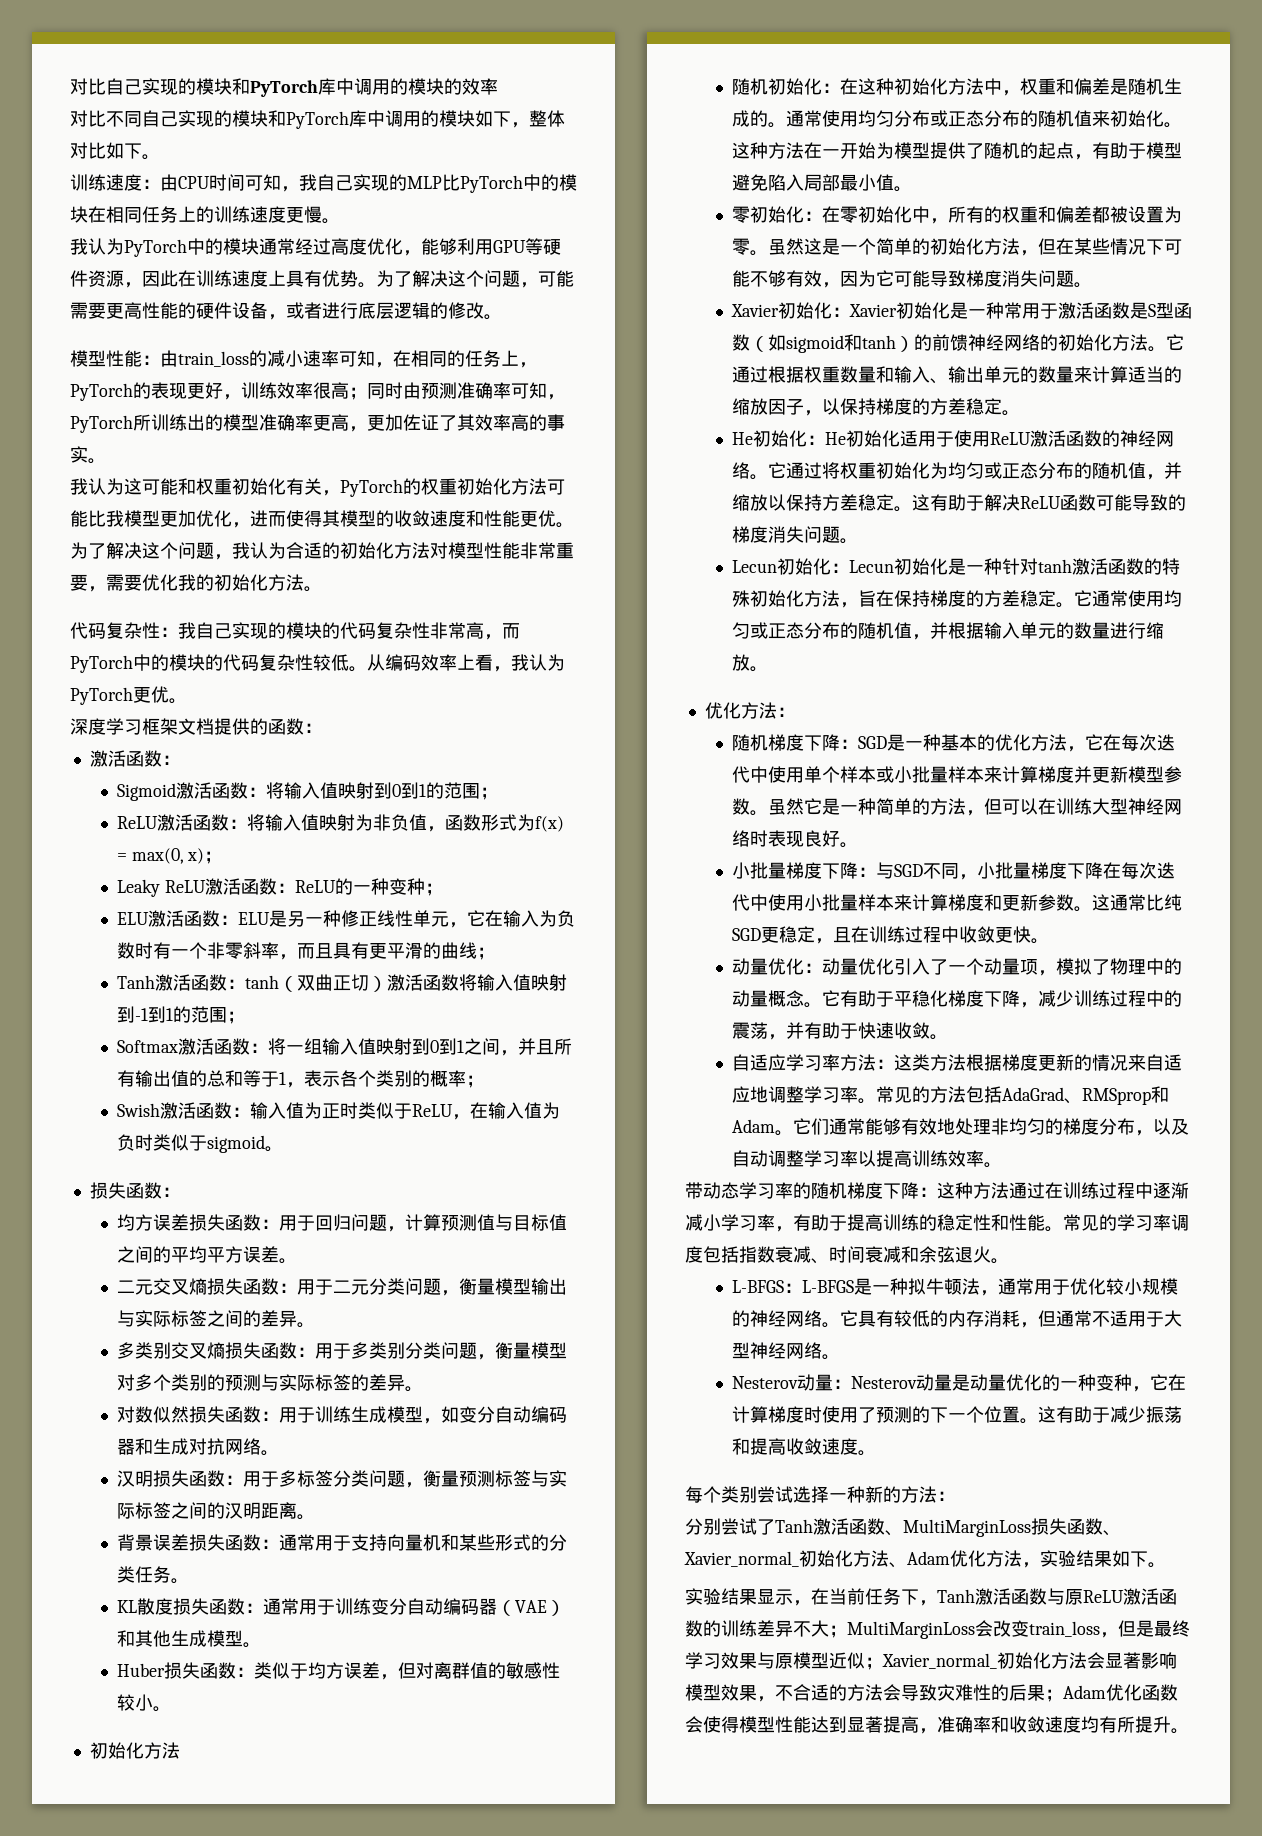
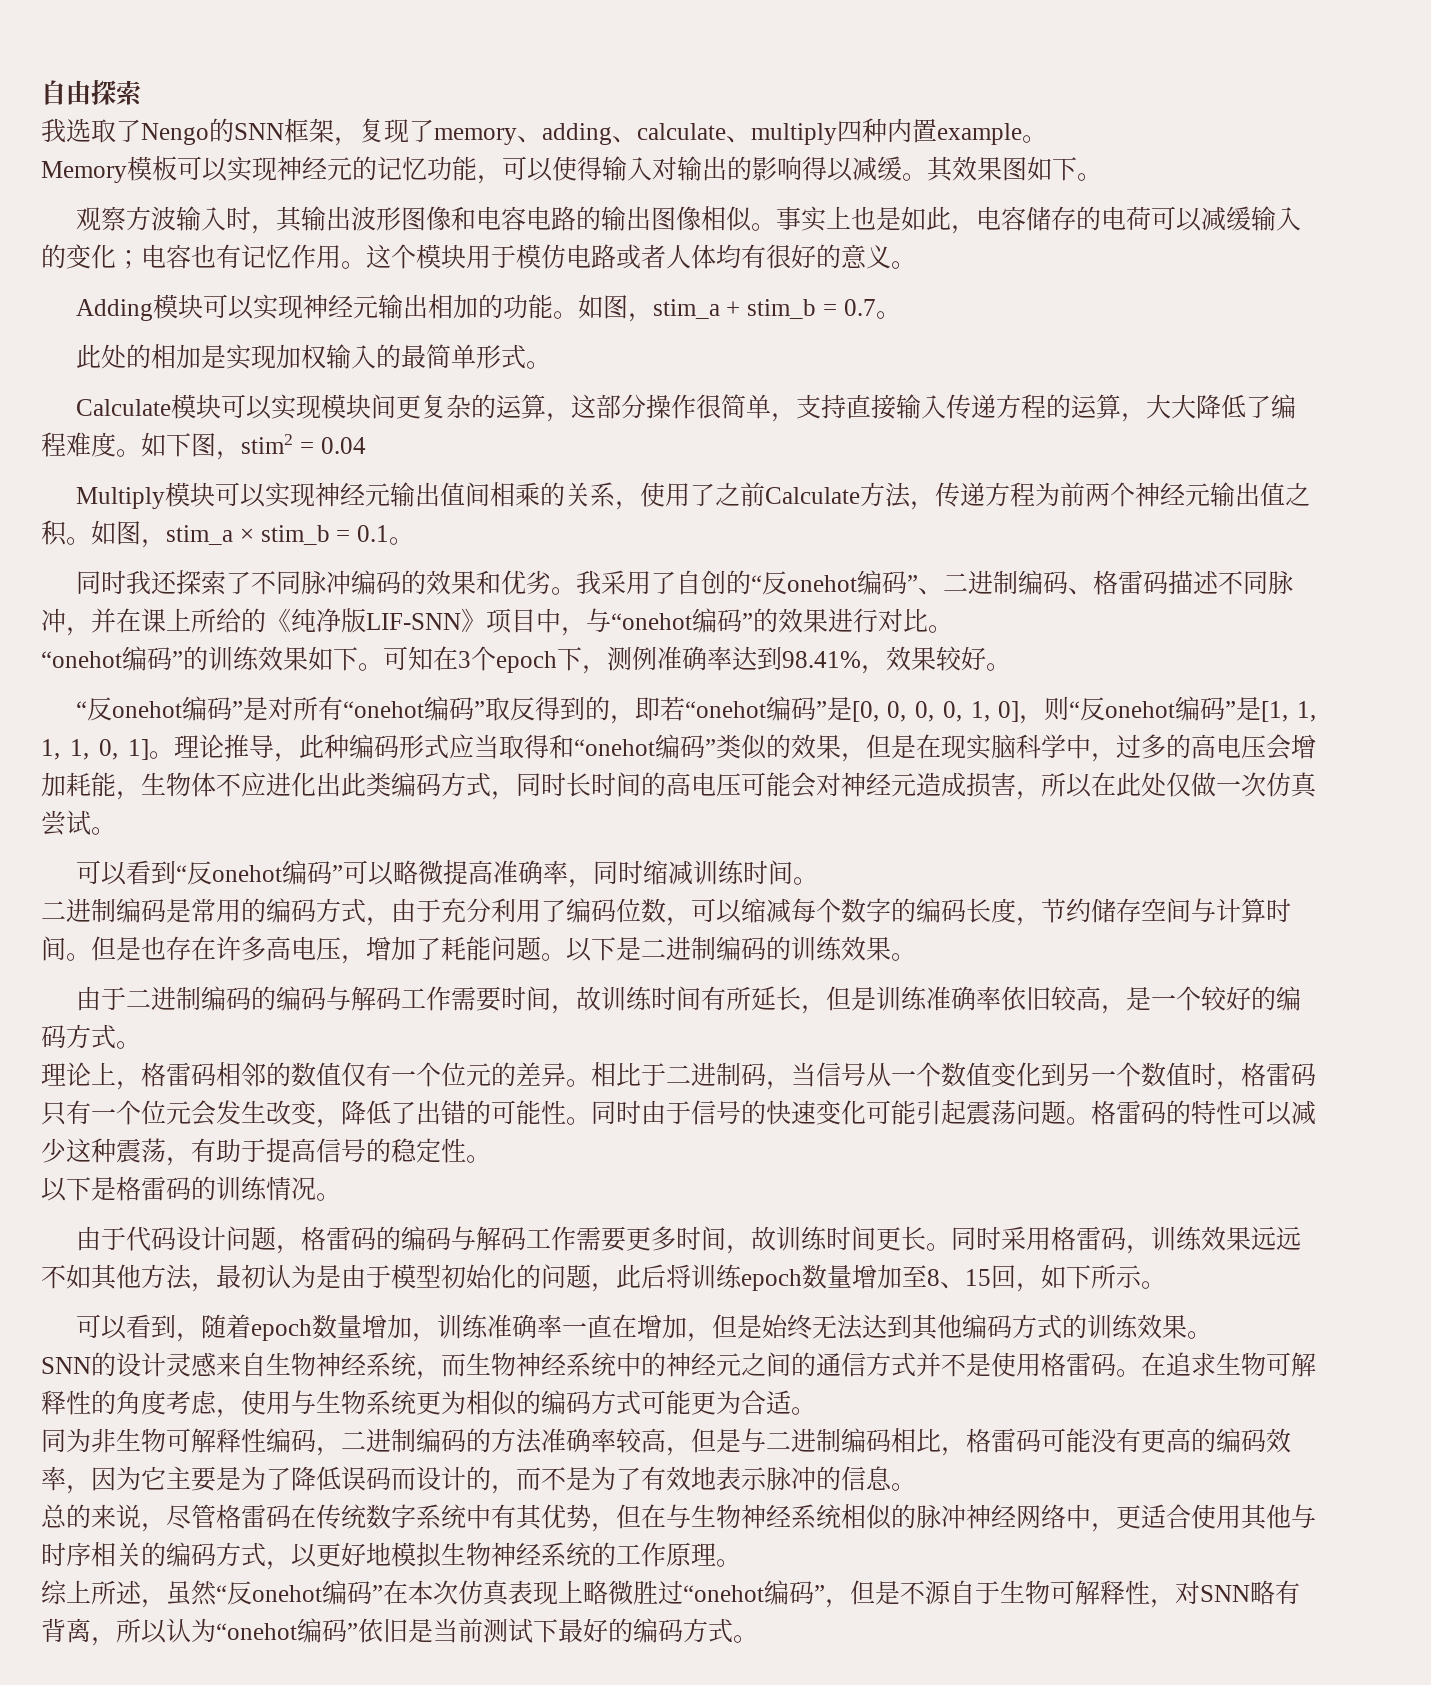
[70,78,498,97] [70,110,565,129] [70,142,160,160] [70,174,577,193] [70,206,340,224] [70,238,561,257] [70,270,574,288] [70,302,502,320] [70,350,537,368] [70,382,565,401] [70,414,565,433] [70,446,106,464] [70,478,565,497] [70,510,574,528] [70,542,574,560] [70,574,322,592] [70,622,520,640] [70,654,565,673] [70,686,187,705] [70,718,322,735] [89,750,180,767] [116,782,498,801] [116,814,564,832] [116,848,223,864] [116,878,443,897] [116,910,575,928] [116,942,495,960] [116,974,567,992] [116,1006,245,1024] [116,1038,572,1056] [116,1070,484,1088] [116,1102,560,1120] [116,1134,283,1153] [89,1182,180,1199] [116,1214,567,1232] [116,1246,297,1264] [116,1278,567,1296] [116,1310,315,1328] [116,1342,567,1360] [116,1374,423,1392] [116,1406,567,1424] [116,1438,279,1456] [116,1470,567,1488] [116,1502,315,1520] [116,1534,567,1551] [116,1566,189,1584] [116,1598,565,1616] [116,1630,261,1648] [116,1662,560,1680] [116,1694,171,1712] [89,1742,180,1759] [731,78,1182,96] [731,110,1182,128] [731,142,1182,160] [731,174,912,192] [731,206,1182,224] [731,238,1182,256] [731,270,1092,288] [730,302,1192,319] [731,334,1184,353] [731,366,1182,384] [731,398,1020,416] [731,430,1174,447] [731,462,1182,480] [731,494,1186,512] [731,526,858,544] [731,558,1180,575] [731,590,1182,608] [731,622,1164,640] [731,654,768,672] [704,702,795,719] [731,734,1175,752] [731,766,1182,783] [731,798,1182,816] [731,830,858,848] [731,862,1175,880] [731,894,1182,912] [731,926,1049,944] [731,958,1182,976] [731,990,1182,1008] [731,1022,948,1040] [731,1054,1182,1071] [731,1086,1169,1105] [731,1118,1189,1136] [731,1150,1002,1168] [685,1182,1189,1199] [685,1214,775,1231] 对比自己实现的模块和PyTorch库中调用的模块的效率 // 对比不同自己实现的模块和PyTorch库中调用的模块如下，整体对比如下。 // 训练速度：由CPU时间可知，我自己实现的MLP比PyTorch中的模块在相同任务上的训练速度更慢。 // 我认为PyTorch中的模块通常经过高度优化，能够利用GPU等硬件资源，因此在训练速度上具有优势。为了解决这个问题，可能需要更高性能的硬件设备，或者进行底层逻辑的修改。 // 模型性能：由train_loss的减小速率可知，在相同的任务上，PyTorch的表现更好，训练效率很高；同时由预测准确率可知，PyTorch所训练出的模型准确率更高，更加佐证了其效率高的事实。 // 我认为这可能和权重初始化有关，PyTorch的权重初始化方法可能比我模型更加优化，进而使得其模型的收敛速度和性能更优。为了解决这个问题，我认为合适的初始化方法对模型性能非常重要，需要优化我的初始化方法。 // 代码复杂性：我自己实现的模块的代码复杂性非常高，而PyTorch中的模块的代码复杂性较低。从编码效率上看，我认为PyTorch更优。 // 深度学习框架文档提供的函数： // 激活函数： // Sigmoid激活函数：将输入值映射到0到1的范围； // ReLU激活函数：将输入值映射为非负值，函数形式为f(x) = max(0, x)； // Leaky ReLU激活函数：ReLU的一种变种； // ELU激活函数：ELU是另一种修正线性单元，它在输入为负数时有一个非零斜率，而且具有更平滑的曲线； // Tanh激活函数：tanh（双曲正切）激活函数将输入值映射到-1到1的范围； // Softmax激活函数：将一组输入值映射到0到1之间，并且所有输出值的总和等于1，表示各个类别的概率； // Swish激活函数：输入值为正时类似于ReLU，在输入值为负时类似于sigmoid。 // 损失函数： // 均方误差损失函数：用于回归问题，计算预测值与目标值之间的平均平方误差。 // 二元交叉熵损失函数：用于二元分类问题，衡量模型输出与实际标签之间的差异。 // 多类别交叉熵损失函数：用于多类别分类问题，衡量模型对多个类别的预测与实际标签的差异。 // 对数似然损失函数：用于训练生成模型，如变分自动编码器和生成对抗网络。 // 汉明损失函数：用于多标签分类问题，衡量预测标签与实际标签之间的汉明距离。 // 背景误差损失函数：通常用于支持向量机和某些形式的分类任务。 // KL散度损失函数：通常用于训练变分自动编码器（VAE）和其他生成模型。 // Huber损失函数：类似于均方误差，但对离群值的敏感性较小。 // 初始化方法 // 随机初始化：在这种初始化方法中，权重和偏差是随机生成的。通常使用均匀分布或正态分布的随机值来初始化。这种方法在一开始为模型提供了随机的起点，有助于模型避免陷入局部最小值。 // 零初始化：在零初始化中，所有的权重和偏差都被设置为零。虽然这是一个简单的初始化方法，但在某些情况下可能不够有效，因为它可能导致梯度消失问题。 // Xavier初始化：Xavier初始化是一种常用于激活函数是S型函数（如sigmoid和tanh）的前馈神经网络的初始化方法。它通过根据权重数量和输入、输出单元的数量来计算适当的缩放因子，以保持梯度的方差稳定。 // He初始化：He初始化适用于使用ReLU激活函数的神经网络。它通过将权重初始化为均匀或正态分布的随机值，并缩放以保持方差稳定。这有助于解决ReLU函数可能导致的梯度消失问题。 // Lecun初始化：Lecun初始化是一种针对tanh激活函数的特殊初始化方法，旨在保持梯度的方差稳定。它通常使用均匀或正态分布的随机值，并根据输入单元的数量进行缩放。 // 优化方法： // 随机梯度下降：SGD是一种基本的优化方法，它在每次迭代中使用单个样本或小批量样本来计算梯度并更新模型参数。虽然它是一种简单的方法，但可以在训练大型神经网络时表现良好。 // 小批量梯度下降：与SGD不同，小批量梯度下降在每次迭代中使用小批量样本来计算梯度和更新参数。这通常比纯SGD更稳定，且在训练过程中收敛更快。 // 动量优化：动量优化引入了一个动量项，模拟了物理中的动量概念。它有助于平稳化梯度下降，减少训练过程中的震荡，并有助于快速收敛。 // 自适应学习率方法：这类方法根据梯度更新的情况来自适应地调整学习率。常见的方法包括AdaGrad、RMSprop和Adam。它们通常能够有效地处理非均匀的梯度分布，以及自动调整学习率以提高训练效率。 // 带动态学习率的随机梯度下降：这种方法通过在训练过程中逐渐减小学习率 -> [41,80,141,106] [41,118,1047,146] [41,156,1102,184] [75,206,1301,234] [41,244,916,269] [75,294,901,322] [75,344,551,370] [75,394,1296,422] [41,432,366,460] [75,482,1310,510] [41,520,414,548] [75,570,1293,595] [41,608,953,636] [41,646,1011,674] [75,696,1316,724] [41,734,1316,762] [41,772,1317,800] [41,810,116,836] [75,860,818,888] [41,898,1291,926] [41,936,916,964] [75,986,1301,1014] [41,1024,141,1049] [41,1062,1316,1090] [41,1100,1316,1128] [41,1138,166,1163] 自由探索 // 我选取了Nengo的SNN框架，复现了memory、adding、calculate、multiply四种内置example。 // Memory模板可以实现神经元的记忆功能，可以使得输入对输出的影响得以减缓。其效果图如下。 // 观察方波输入时，其输出波形图像和电容电路的输出图像相似。事实上也是如此，电容储存的电荷可以减缓输入的变化；电容也有记忆作用。这个模块用于模仿电路或者人体均有很好的意义。 // Adding模块可以实现神经元输出相加的功能。如图，stim_a + stim_b = 0.7。 // 此处的相加是实现加权输入的最简单形式。 // Calculate模块可以实现模块间更复杂的运算，这部分操作很简单，支持直接输入传递方程的运算，大大降低了编程难度。如下图，stim2 = 0.04 // Multiply模块可以实现神经元输出值间相乘的关系，使用了之前Calculate方法，传递方程为前两个神经元输出值之积。如图，stim_a × stim_b = 0.1。 // 同时我还探索了不同脉冲编码的效果和优劣。我采用了自创的“反onehot编码”、二进制编码、格雷码描述不同脉冲，并在课上所给的《纯净版LIF-SNN》项目中，与“onehot编码”的效果进行对比。 // “onehot编码”的训练效果如下。可知在3个epoch下，测例准确率达到98.41%，效果较好。 // “反onehot编码”是对所有“onehot编码”取反得到的，即若“onehot编码”是[0, 0, 0, 0, 1, 0]，则“反onehot编码”是[1, 1, 1, 1, 0, 1]。理论推导，此种编码形式应当取得和“onehot编码”类似的效果，但是在现实脑科学中，过多的高电压会增加耗能，生物体不应进化出此类编码方式，同时长时间的高电压可能会对神经元造成损害，所以在此处仅做一次仿真尝试。 // 可以看到“反onehot编码”可以略微提高准确率，同时缩减训练时间。 // 二进制编码是常用的编码方式，由于充分利用了编码位数，可以缩减每个数字的编码长度，节约储存空间与计算时间。但是也存在许多高电压，增加了耗能问题。以下是二进制编码的训练效果。 // 由于二进制编码的编码与解码工作需要时间，故训练时间有所延长，但是训练准确率依旧较高，是一个较好的编码方式。 // 理论上，格雷码相邻的数值仅有一个位元的差异。相比于二进制码，当信号从一个数值变化到另一个数值时，格雷码只有一个位元会发生改变，降低了出错的可能性。同时由于信号的快速变化可能引起震荡问题。格雷码的特性可以减少这种震荡
[883,1214,919,1231] 训练 -> [316,1138,366,1163] 信号
[991,1214,1189,1232] [685,1246,1009,1264] [731,1278,1178,1296] [731,1310,1182,1328] [731,1342,840,1360] [731,1374,1186,1392] [731,1406,1182,1424] [731,1438,876,1456] [685,1486,955,1503] [685,1518,1121,1537] [684,1550,1166,1568] [685,1588,1177,1606] [685,1620,1190,1639] [685,1652,1177,1670] [685,1684,1178,1702] [685,1716,1171,1734] 和性能。常见的学习率调度包括指数衰减、时间衰减和余弦退火。 // L-BFGS：L-BFGS是一种拟牛顿法，通常用于优化较小规模的神经网络。它具有较低的内存消耗，但通常不适用于大型神经网络。 // Nesterov动量：Nesterov动量是动量优化的一种变种，它在计算梯度时使用了预测的下一个位置。这有助于减少振荡和提高收敛速度。 // 每个类别尝试选择一种新的方法： // 分别尝试了Tanh激活函数、MultiMarginLoss损失函数、Xavier_normal_初始化方法、Adam优化方法，实验结果如下。 // 实验结果显示，在当前任务下，Tanh激活函数与原ReLU激活函数的训练差异不大；MultiMarginLoss会改变train_loss，但是最终学习效果与原模型近似；Xavier_normal_初始化方法会显著影响模型效果，不合适的方法会导致灾难性的后果；Adam优化函数会使得模型性能达到显著提高，准确率和收敛速度均有所提升 -> [466,1155,491,1163] [41,1176,341,1202] [75,1226,1301,1254] [41,1264,1166,1292] [75,1314,1212,1342] [41,1352,1316,1380] [41,1390,816,1418] [41,1428,1291,1456] [41,1466,916,1494] [41,1504,1316,1532] [41,1542,741,1570] [41,1580,1300,1608] [41,1618,733,1646] 。 // 以下是格雷码的训练情况。 // 由于代码设计问题，格雷码的编码与解码工作需要更多时间，故训练时间更长。同时采用格雷码，训练效果远远不如其他方法，最初认为是由于模型初始化的问题，此后将训练epoch数量增加至8、15回，如下所示。 // 可以看到，随着epoch数量增加，训练准确率一直在增加，但是始终无法达到其他编码方式的训练效果。 // SNN的设计灵感来自生物神经系统，而生物神经系统中的神经元之间的通信方式并不是使用格雷码。在追求生物可解释性的角度考虑，使用与生物系统更为相似的编码方式可能更为合适。 // 同为非生物可解释性编码，二进制编码的方法准确率较高，但是与二进制编码相比，格雷码可能没有更高的编码效率，因为它主要是为了降低误码而设计的，而不是为了有效地表示脉冲的信息。 // 总的来说，尽管格雷码在传统数字系统中有其优势，但在与生物神经系统相似的脉冲神经网络中，更适合使用其他与时序相关的编码方式，以更好地模拟生物神经系统的工作原理。 // 综上所述，虽然“反onehot编码”在本次仿真表现上略微胜过“onehot编码”，但是不源自于生物可解释性，对SNN略有背离，所以认为“onehot编码”依旧是当前测试下最好的编码方式

